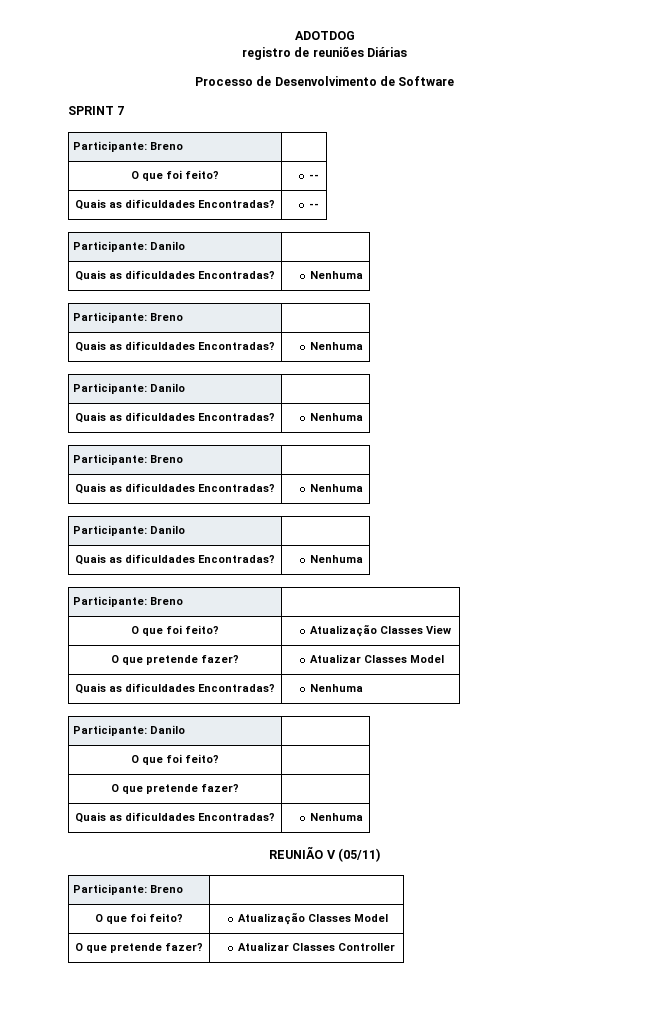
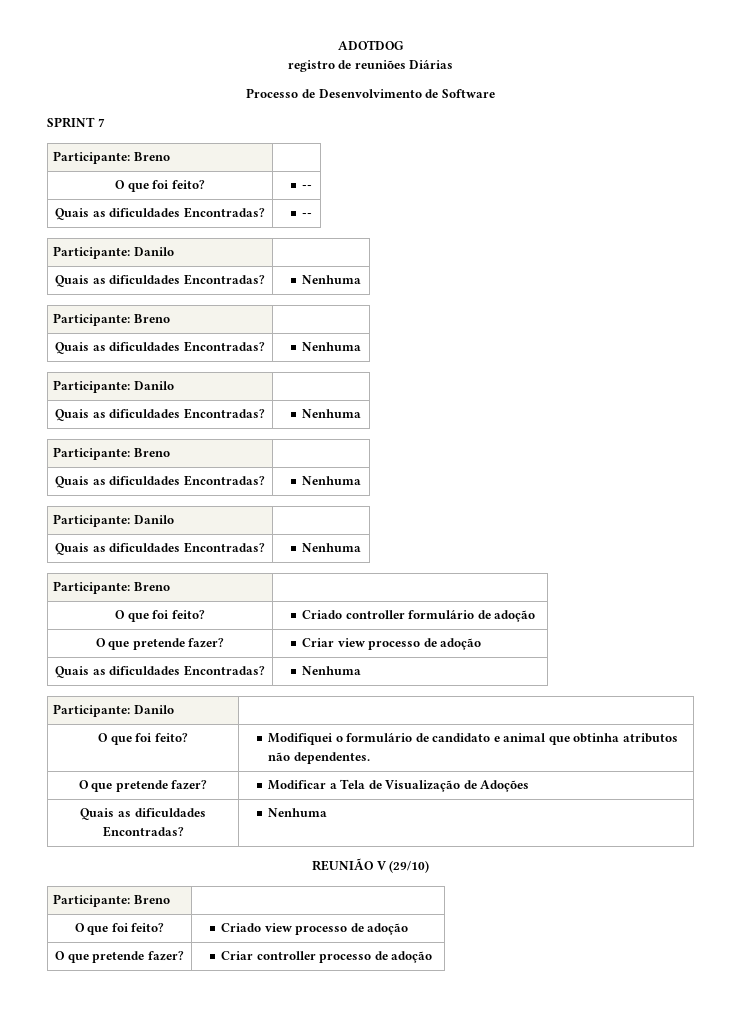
[310,624,452,637] [111,655,239,665] [310,654,445,663] Atualização Classes View // O que pretende fazer? | Atualizar Classes Model -> [302,609,536,622] [95,638,225,650] [302,638,482,650] Criado controller formulário de adoção // O que pretende fazer? | Criar view processo de adoção
[111,784,239,794] // O que pretende fazer? | -> [268,732,678,745] [268,752,370,764] [78,780,208,792] [268,779,530,792] Modifiquei o formulário de candidato e animal que obtinha atributos não dependentes. // O que pretende fazer? | Modificar a Tela de Visualização de Adoções
[337,848,380,862] [73,884,184,895] [95,913,183,924] [238,912,389,925] [75,943,203,953] [238,942,396,951] (05/11) // Participante: Breno | // O que foi feito? | Atualização Classes Model // O que pretende fazer? | Atualizar Classes Controller -> [389,860,430,873] [53,894,170,907] [74,923,165,935] [221,923,409,935] [55,951,184,963] [221,951,433,963] (29/10) // Participante: Breno | // O que foi feito? | Criado view processo de adoção // O que pretende fazer? | Criar controller processo de adoção

